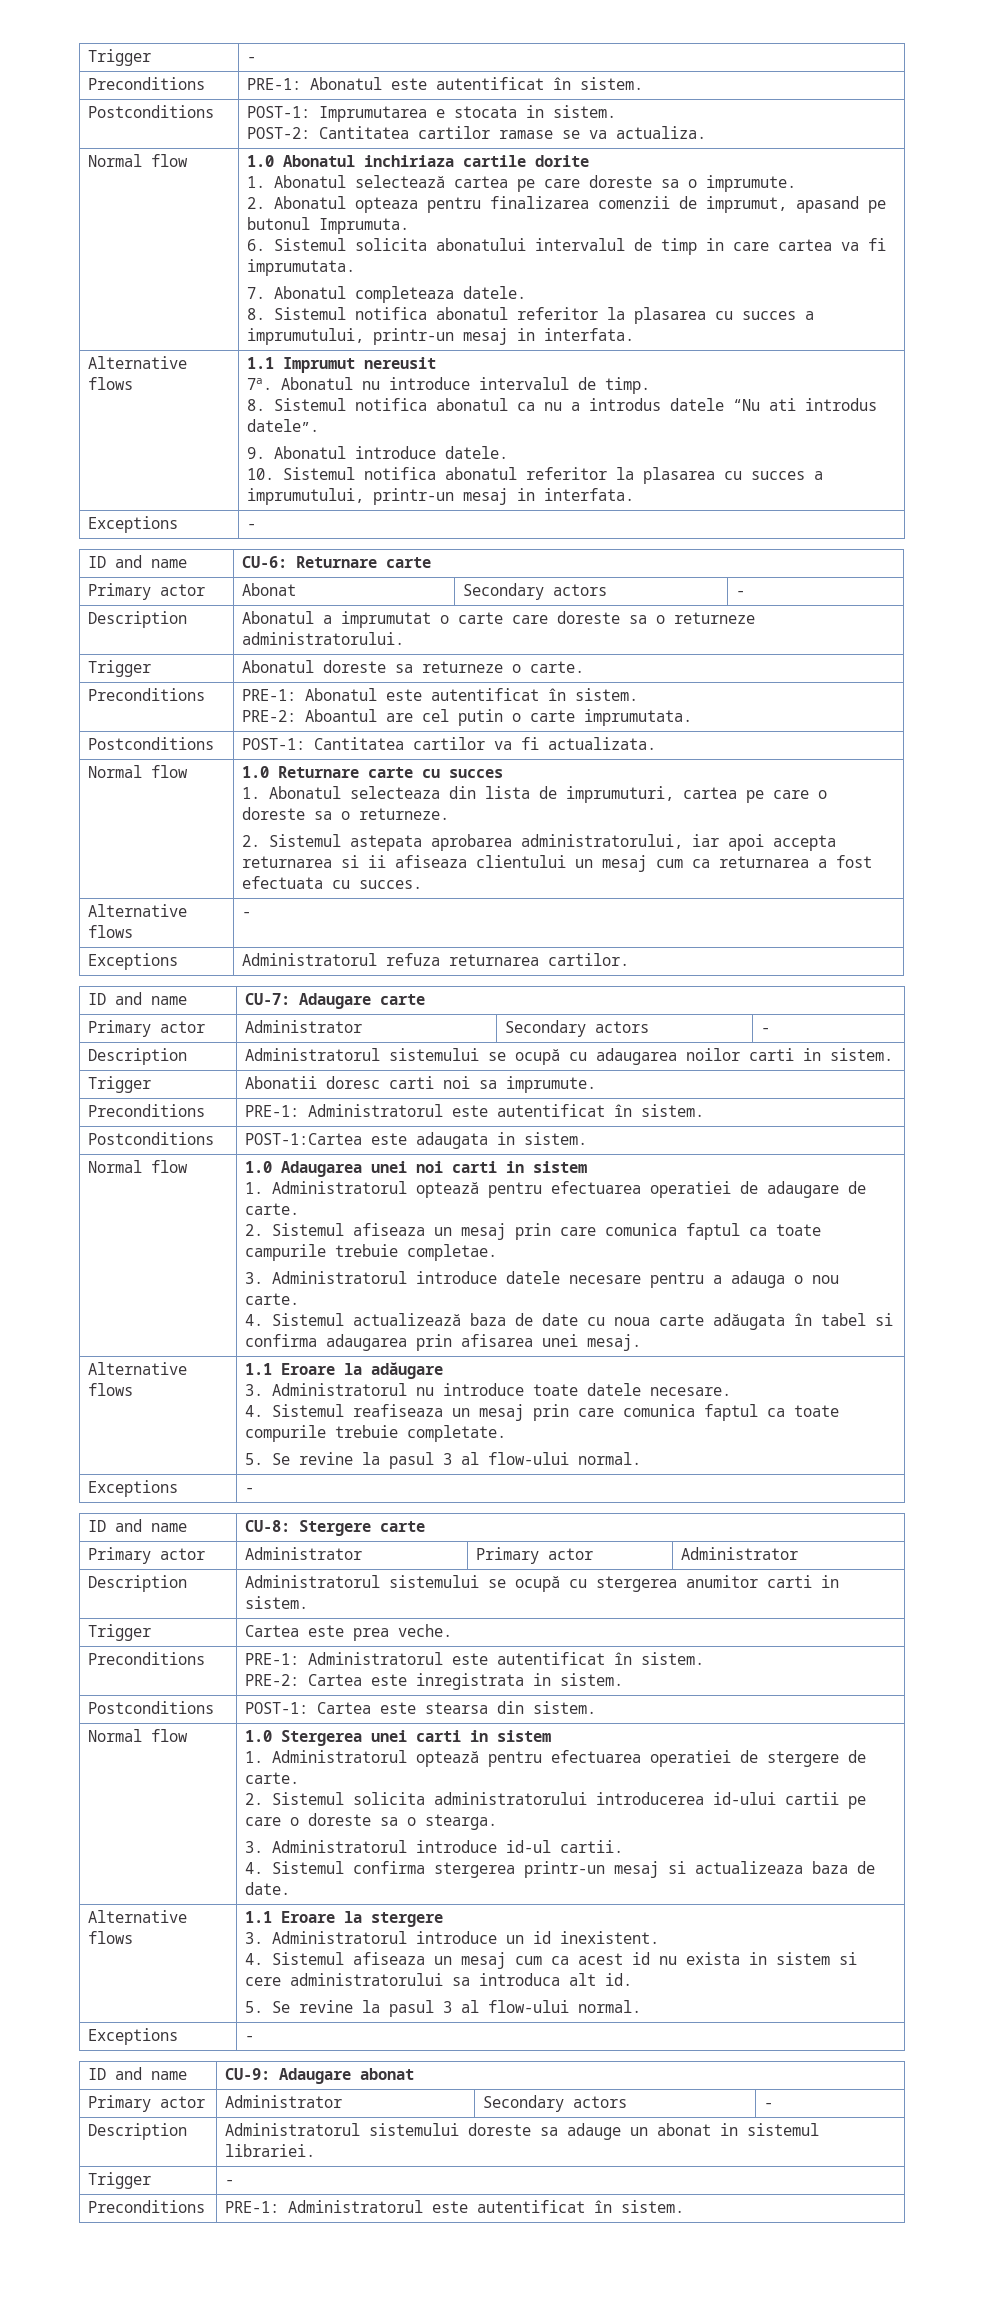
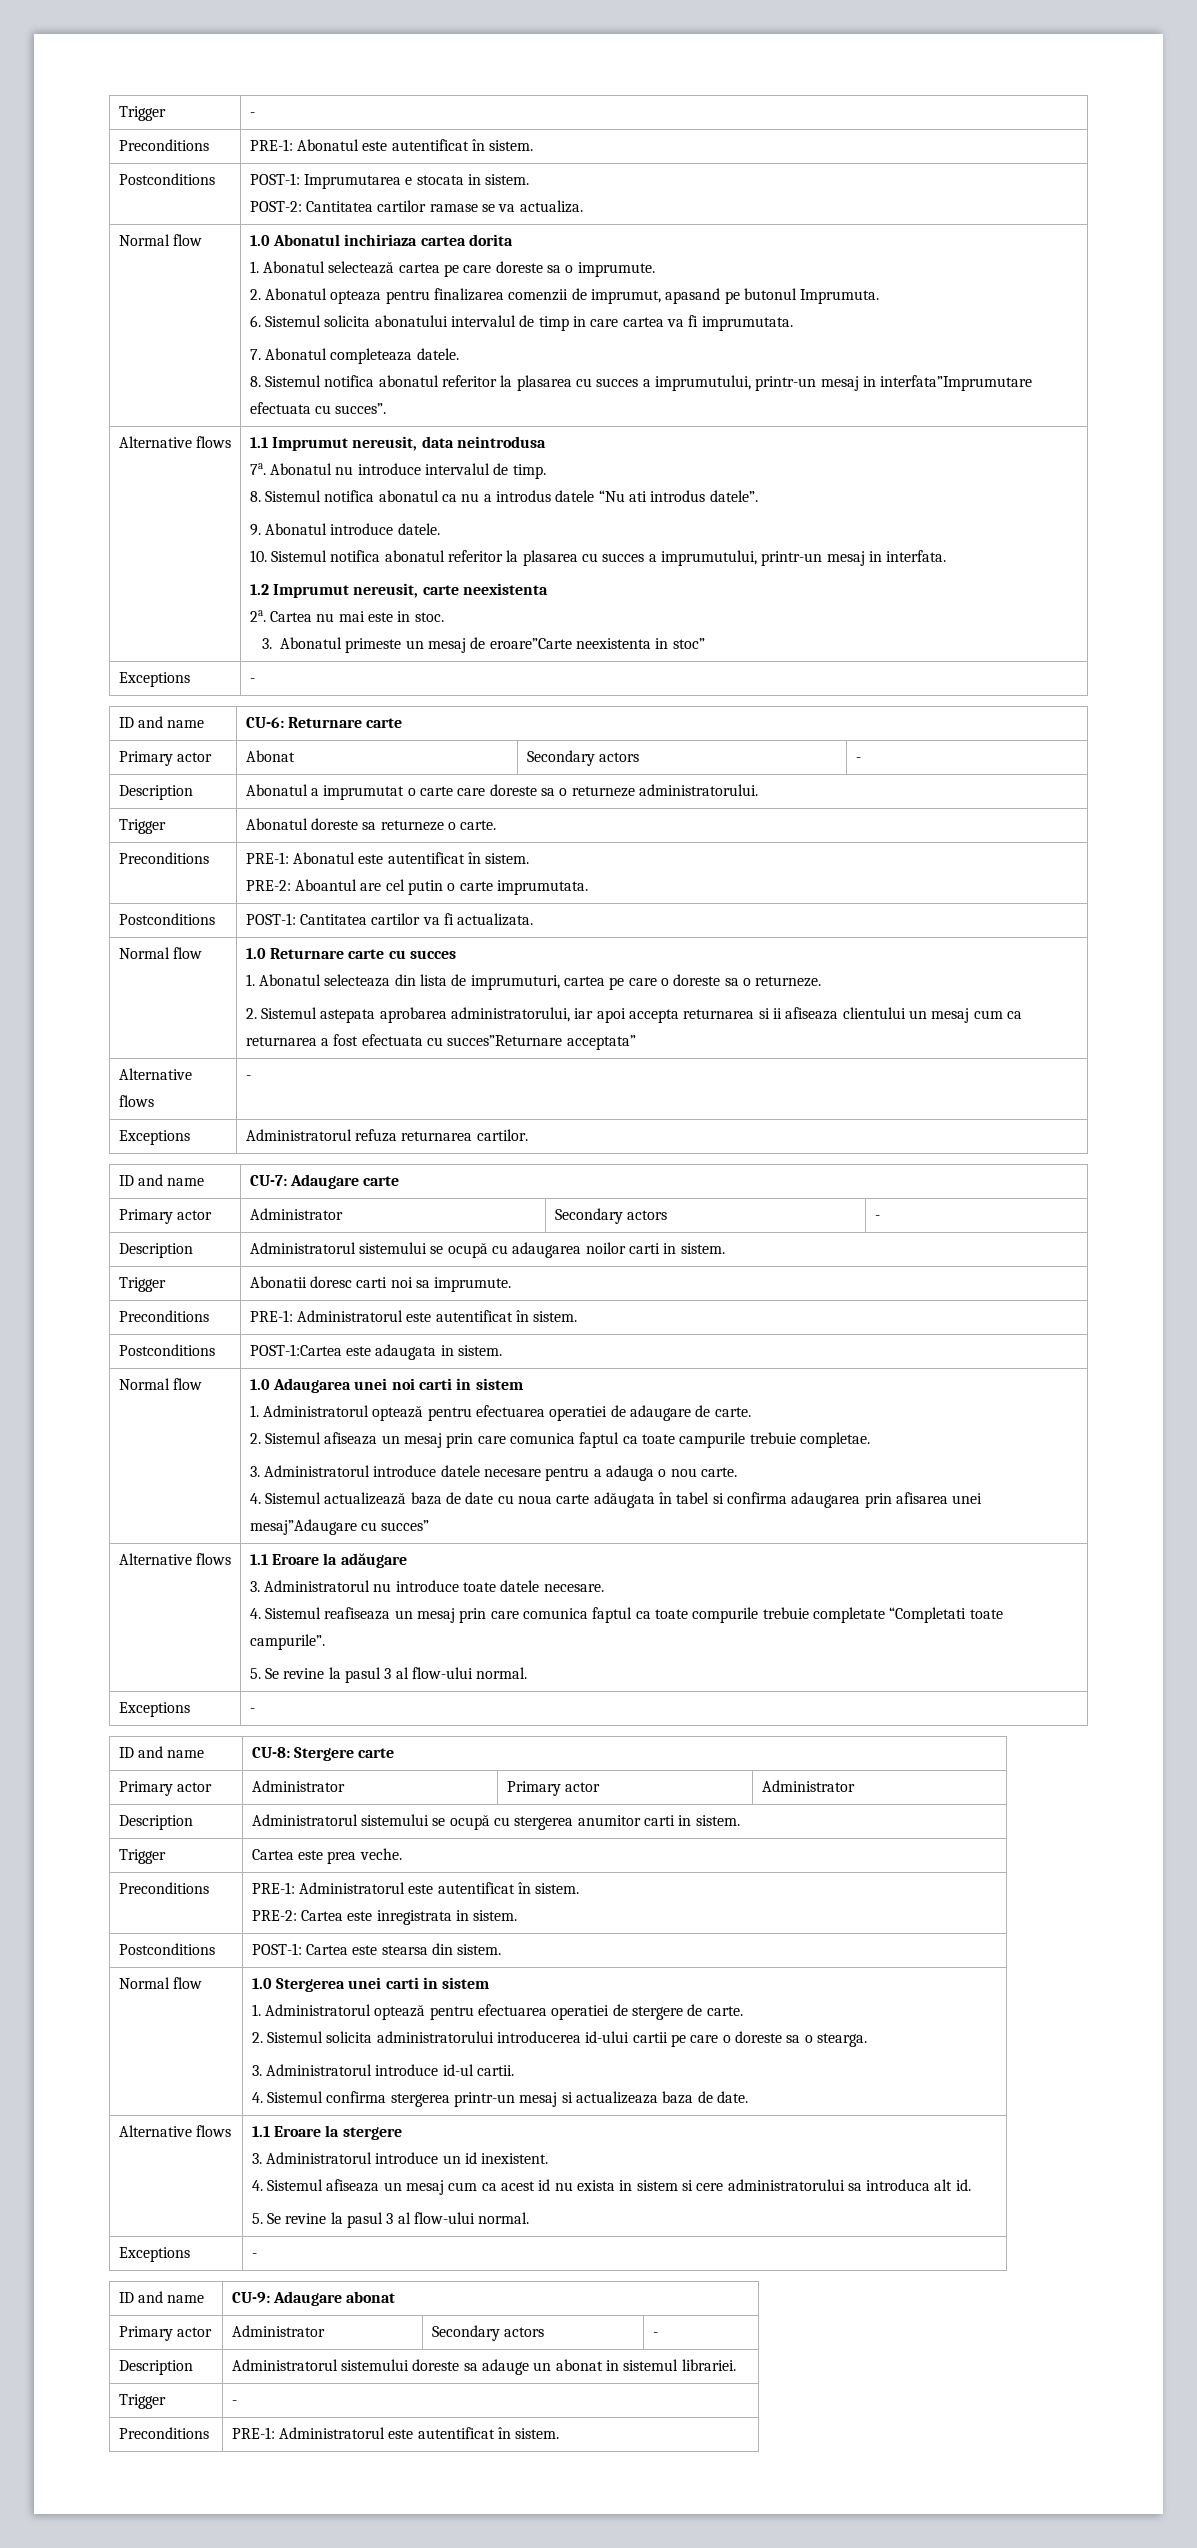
[462,155,589,167] cartile dorite -> [420,234,513,246] cartea dorita
[543,328,634,341] interfata. -> [880,375,1033,391] [249,402,387,414] interfata”Imprumutare efectuata cu succes”.
[363,357,436,369] nereusit -> [352,436,546,451] nereusit, data neintrodusa
(634, 494) none -> [249,583,548,598] [249,610,444,622] [262,637,705,653] // 1.2 Imprumut nereusit, carte neexistenta // 2a. Cartea nu mai este in stoc. // 3. Abonatul primeste un mesaj de eroare”Carte neexistenta in stoc”
[358,880,422,889] succes. -> [447,1035,636,1050] succes”Returnare acceptata”
[586,1334,641,1351] mesaj. -> [249,1519,430,1535] mesaj”Adaugare cu succes”
[406,1425,506,1442] completate. -> [812,1607,1003,1623] [249,1634,325,1650] completate “Completati toate campurile”.

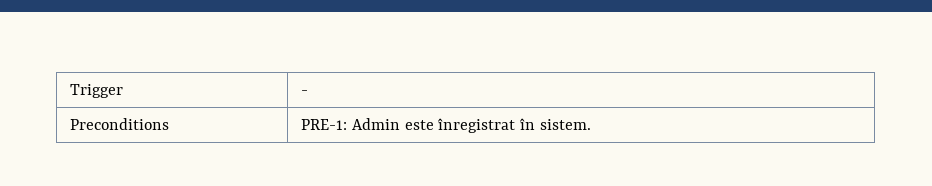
[118,106,166,121] [249,112,255,117] [118,139,209,151] [249,139,534,151] [118,173,215,185] [249,173,530,189] [249,200,583,213] [118,234,203,246] [249,234,513,246] [249,261,655,277] [249,288,880,304] [249,315,793,331] [249,348,459,364] [249,375,1033,391] [249,402,387,414] [118,436,232,448] [249,436,546,451] [249,463,546,479] [249,490,758,502] [249,523,440,536] [249,550,947,566] [249,583,548,598] [249,610,444,622] [262,637,705,653] [118,672,190,687] [249,678,255,683] [118,716,205,728] [245,717,403,728] [118,751,213,766] [245,750,295,762] [526,750,640,766] [855,757,861,762] [118,785,193,800] [245,784,758,800] [118,819,166,834] [245,818,497,831] [118,852,209,864] [245,852,530,864] [245,879,588,895] [118,913,215,925] [245,913,534,926] [118,947,203,959] [245,948,456,959] [245,974,822,990] [245,1007,1022,1023] [245,1034,636,1050] [118,1068,192,1080] [118,1095,154,1107] [245,1075,251,1080] [118,1130,190,1145] [245,1129,528,1142] [118,1174,205,1186] [249,1174,400,1189] [118,1209,213,1224] [249,1208,343,1220] [554,1208,668,1224] [874,1215,880,1220] [118,1243,193,1258] [249,1242,725,1258] [118,1277,166,1292] [249,1276,512,1292] [118,1310,209,1322] [249,1310,578,1322] [118,1344,215,1356] [249,1344,502,1360] [118,1378,203,1390] [249,1378,523,1393] [249,1405,751,1421] [249,1432,870,1448] [249,1465,737,1481] [249,1492,983,1508] [249,1519,430,1535] [118,1553,232,1565] [249,1553,407,1568] [249,1580,604,1592] [249,1607,1003,1623] [249,1634,325,1650] [249,1667,528,1683] [118,1702,190,1717] [249,1708,255,1713] [118,1746,205,1758] [251,1747,395,1761] [118,1781,213,1796] [251,1780,345,1792] [506,1781,601,1796] [761,1780,855,1792] [118,1815,193,1830] [251,1814,740,1830] [118,1849,166,1864] [251,1848,402,1864] [118,1882,209,1894] [251,1882,580,1894] [251,1910,518,1925] [118,1943,215,1955] [251,1943,502,1955] [118,1977,203,1989] [251,1977,490,1992] [251,2004,743,2020] [251,2031,867,2047] [251,2064,514,2076] [251,2091,748,2107] [118,2125,232,2137] [251,2125,402,2140] [251,2152,549,2164] [251,2179,971,2195] [251,2212,530,2228] [118,2247,190,2262] [251,2253,257,2258] [118,2291,205,2303] [231,2291,396,2306] [118,2326,213,2341] [231,2325,325,2337] [431,2325,545,2341] [652,2332,658,2337] [118,2360,193,2375] [231,2359,736,2375] [118,2394,166,2409] [231,2400,237,2405] [118,2427,209,2439] [231,2427,560,2439] Trigger | - // Preconditions | PRE-1: Abonatul este autentificat în sistem. // Postconditions | POST-1: Imprumutarea e stocata in sistem. // POST-2: Cantitatea cartilor ramase se va actualiza. // Normal flow | 1.0 Abonatul inchiriaza cartea dorita // 1. Abonatul selectează cartea pe care doreste sa o imprumute. // 2. Abonatul opteaza pentru finalizarea comenzii de imprumut, apasand pe butonul Imprumuta. // 6. Sistemul solicita abonatului intervalul de timp in care cartea va fi imprumutata. // 7. Abonatul completeaza datele. // 8. Sistemul notifica abonatul referitor la plasarea cu succes a imprumutului, printr-un mesaj in interfata”Imprumutare efectuata cu succes”. // Alternative flows | 1.1 Imprumut nereusit, data neintrodusa // 7a. Abonatul nu introduce intervalul de timp. // 8. Sistemul notifica abonatul ca nu a introdus datele “Nu ati introdus datele”. // 9. Abonatul introduce datele. // 10. Sistemul notifica abonatul referitor la plasarea cu succes a imprumutului, printr-un mesaj in interfata. // 1.2 Imprumut nereusit, carte neexistenta // 2a. Cartea nu mai este in stoc. // 3. Abonatul primeste un mesaj de eroare”Carte neexistenta in stoc” // Exceptions | - // ID and name | CU-6: Returnare carte // Primary actor | Abonat | Secondary actors | - // Description | Abonatul a imprumutat o carte care doreste sa o returneze administratorului. // Trigger | Abonatul doreste sa returneze o carte. // Preconditions | PRE-1: Abonatul este autentificat în sistem. // PRE-2: Aboantul are cel putin o carte imprumutata. // Postconditions | POST-1: Cantitatea cartilor va fi actualizata. // Normal flow | 1.0 Returnare carte cu succes // 1. Abonatul selecteaza din lista de imprumuturi, cartea pe care o doreste sa o returneze. // 2. Sistemul astepata aprobarea administratorului, iar apoi accepta returnarea si ii afiseaza clientului un mesaj cum ca returnarea a fost efectuata cu succes”Returnare acceptata” // Alternative flows | - // Exceptions | Administratorul refuza returnarea cartilor. // ID and name | CU-7: Adaugare carte // Primary actor | Administrator | Secondary actors | - // Description | Administratorul sistemului se ocupă cu adaugarea noilor carti in sistem. // Trigger | Abonatii doresc carti noi sa imprumute. // Preconditions | PRE-1: Administratorul este autentificat în sistem. // Postconditions | POST-1:Cartea este adaugata in sistem. // Normal flow | 1.0 Adaugarea unei noi carti in sistem // 1. Administratorul optează pentru efectuarea operatiei de adaugare de carte. // 2. Sistemul afiseaza un mesaj prin care comunica faptul ca toate campurile trebuie completae. // 3. Administratorul introduce datele necesare pentru a adauga o nou carte. // 4. Sistemul actualizează baza de date cu noua carte adăugata în tabel si confirma adaugarea prin afisarea unei mesaj”Adaugare cu succes” // Alternative flows | 1.1 Eroare la adăugare // 3. Administratorul nu introduce toate datele necesare. // 4. Sistemul reafiseaza un mesaj prin care comunica faptul ca toate compurile trebuie completate “Completati toate campurile”. // 5. Se revine la pasul 3 al flow-ului normal. // Exceptions | - // ID and name | CU-8: Stergere carte // Primary actor | Administrator | Primary actor | Administrator // Description | Administratorul sistemului se ocupă cu stergerea anumitor carti in sistem. // Trigger | Cartea este prea veche. // Preconditions | PRE-1: Administratorul este autentificat în sistem. // PRE-2: Cartea este inregistrata in sistem. // Postconditions | POST-1: Cartea este stearsa din sistem. // Normal flow | 1.0 Stergerea unei carti in sistem // 1. Administratorul optează pentru efectuarea operatiei de stergere de carte. // 2. Sistemul solicita administratorului introducerea id-ului cartii pe care o doreste sa o stearga. // 3. Administratorul introduce id-ul cartii. // 4. Sistemul confirma stergerea printr-un mesaj si actualizeaza baza de date. // Alternative flows | 1.1 Eroare la stergere // 3. Administratorul introduce un id inexistent. // 4. Sistemul afiseaza un mesaj cum ca acest id nu exista in sistem si cere administratorului sa introduca alt id. // 5. Se revine la pasul 3 al flow-ului normal. // Exceptions | - // ID and name | CU-9: Adaugare abonat // Primary actor | Administrator | Secondary actors | - // Description | Administratorul sistemului doreste sa adauge un abonat in sistemul librariei. // Trigger | - // Preconditions | PRE-1: Administratorul este autentificat în sistem. -> [70,84,124,98] [301,90,309,95] [70,118,170,130] [301,118,591,133] Trigger | - // Preconditions | PRE-1: Admin este înregistrat în sistem.

